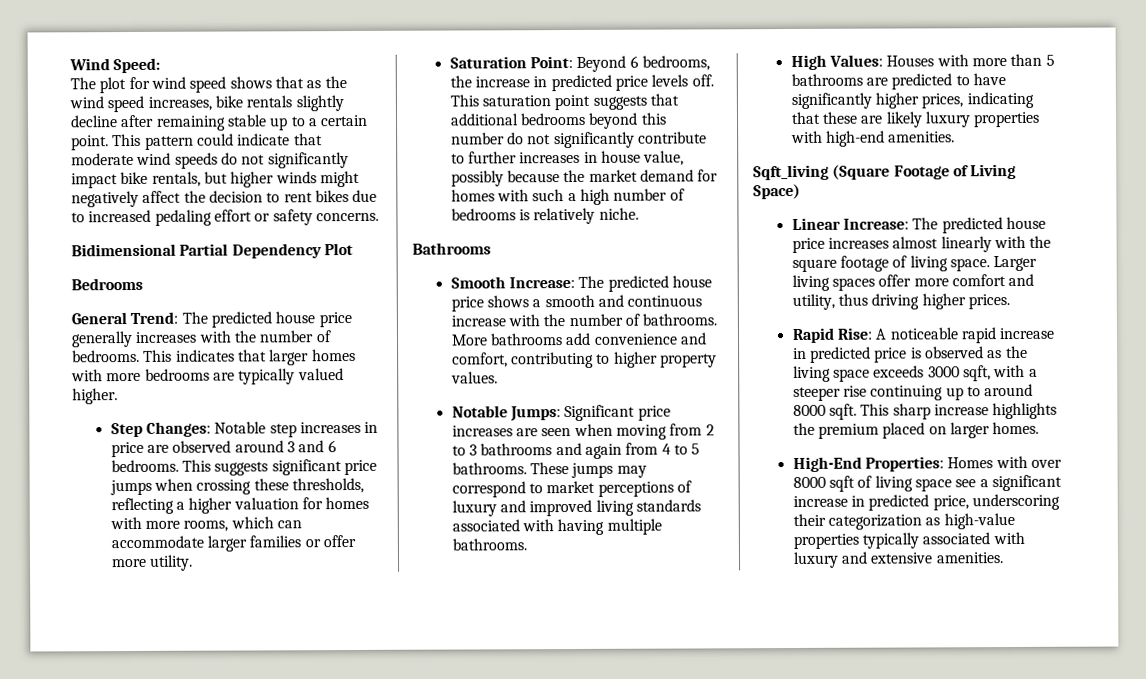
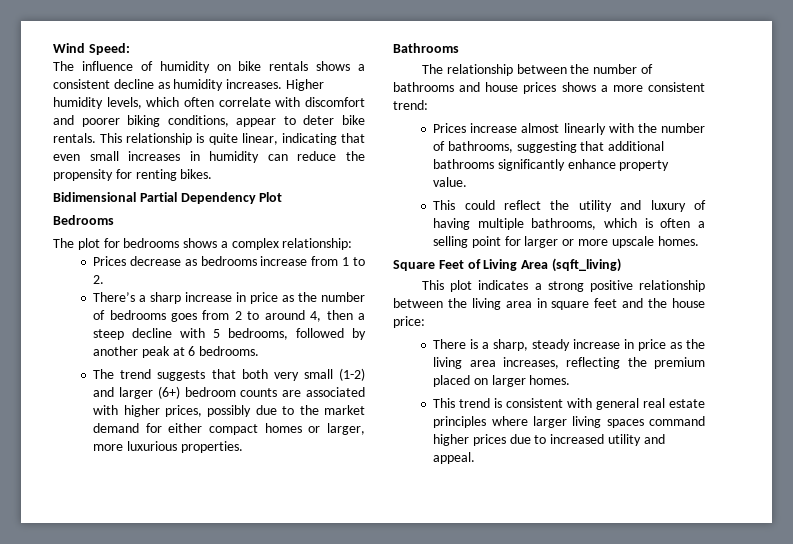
[99,76,347,94] [69,95,344,113] [70,114,369,131] [71,133,323,151] [71,152,349,169] [71,170,360,189] [71,189,378,208] [71,209,379,226] plot for wind speed shows that as the wind speed increases, bike rentals slightly decline after remaining stable up to a certain point. This pattern could indicate that moderate wind speeds do not significantly impact bike rentals, but higher winds might negatively affect the decision to rent bikes due to increased pedaling effort or safety concerns. -> [81,61,365,73] [53,79,324,91] [53,97,365,109] [53,115,365,127] [53,133,365,145] [53,151,365,163] [53,169,213,181] influence of humidity on bike rentals shows a consistent decline as humidity increases. Higher humidity levels, which often correlate with discomfort and poorer biking conditions, appear to deter bike rentals. This relationship is quite linear, indicating that even small increases in humidity can reduce the propensity for renting bikes.
[71,311,352,328] [71,330,332,348] [72,348,356,366] [71,368,344,385] [72,388,118,405] [110,421,379,438] [110,440,337,458] [110,459,377,476] [109,477,364,496] [110,496,370,515] [109,516,302,532] [110,534,356,552] [110,554,193,571] [449,55,710,72] [449,74,714,92] [449,93,679,111] [449,112,667,129] [450,131,707,149] [450,150,685,166] [450,169,719,187] [450,188,685,205] [450,207,639,225] [412,242,491,255] [450,275,712,292] [450,294,703,312] [450,313,718,327] [450,332,707,346] [451,351,717,369] [450,371,498,384] [451,404,671,422] [451,423,715,440] [451,442,701,459] [451,462,647,479] [451,480,692,498] [451,499,701,517] [451,518,662,536] [451,538,527,551] [790,53,1055,71] [790,73,1006,90] [790,91,1034,110] [790,111,1041,128] [790,130,956,147] [753,163,1017,181] [753,183,801,200] [791,216,1046,234] [791,235,1052,254] [791,255,1038,273] [791,273,1035,292] [791,293,1010,311] [791,327,1056,344] [792,345,1028,363] [792,364,1038,383] [792,383,1034,402] [792,402,1058,420] General Trend: The predicted house price generally increases with the number of bedrooms. This indicates that larger homes with more bedrooms are typically valued higher. // Step Changes: Notable step increases in price are observed around 3 and 6 bedrooms. This suggests significant price jumps when crossing these thresholds, reflecting a higher valuation for homes with more rooms, which can accommodate larger families or offer more utility. // Saturation Point: Beyond 6 bedrooms, the increase in predicted price levels off. This saturation point suggests that additional bedrooms beyond this number do not significantly contribute to further increases in house value, possibly because the market demand for homes with such a high number of bedrooms is relatively niche. // Bathrooms // Smooth Increase: The predicted house price shows a smooth and continuous increase with the number of bathrooms. More bathrooms add convenience and comfort, contributing to higher property values. // Notable Jumps: Significant price increases are seen when moving from 2 to 3 bathrooms and again from 4 to 5 bathrooms. These jumps may correspond to market perceptions of luxury and improved living standards associated with having multiple bathrooms. // High Values: Houses with more than 5 bathrooms are predicted to have significantly higher prices, indicating that these are likely luxury properties with high-end amenities. // Sqft_living (Square Footage of Living Space) // Linear Increase: The predicted house price increases almost linearly with the square footage of living space. Larger living spaces offer more comfort and utility, thus driving higher prices. // Rapid Rise: A noticeable rapid increase in predicted price is observed as the living space exceeds 3000 sqft, with a steeper rise continuing up to around 8000 sqft. This sharp increase highlights -> [53,238,353,250] [93,256,366,266] [93,275,105,284] [93,292,365,304] [93,310,365,322] [93,328,366,340] [93,346,260,358] [93,368,365,381] [93,386,365,399] [93,405,365,417] [93,423,366,435] [93,441,243,453] [393,43,459,53] [422,64,653,76] [393,82,705,94] [393,100,428,110] [433,123,705,135] [433,141,665,153] [433,159,670,171] [433,177,468,187] [433,200,706,212] [433,218,705,230] [433,236,699,248] [393,258,621,272] [422,280,705,292] [393,298,705,310] [393,316,425,328] [433,339,705,351] [433,357,621,369] The plot for bedrooms shows a complex relationship: // Prices decrease as bedrooms increase from 1 to 2. // There’s a sharp increase in price as the number of bedrooms goes from 2 to around 4, then a steep decline with 5 bedrooms, followed by another peak at 6 bedrooms. // The trend suggests that both very small (1-2) and larger (6+) bedroom counts are associated with higher prices, possibly due to the market demand for either compact homes or larger, more luxurious properties. // Bathrooms // The relationship between the number of bathrooms and house prices shows a more consistent trend: // Prices increase almost linearly with the number of bathrooms, suggesting that additional bathrooms significantly enhance property value. // This could reflect the utility and luxury of having multiple bathrooms, which is often a selling point for larger or more upscale homes. // Square Feet of Living Area (sqft_living) // This plot indicates a strong positive relationship between the living area in square feet and the house price: // There is a sharp, steady increase in price as the living area increases, reflecting
[792,455,1062,473] [792,474,1062,492] [792,493,1060,511] [792,512,1015,530] [792,531,1025,550] [792,551,1004,569] High-End Properties: Homes with over 8000 sqft of living space see a significant increase in predicted price, underscoring their categorization as high-value properties typically associated with luxury and extensive amenities. -> [433,398,705,410] [433,416,705,428] [433,434,665,446] [433,452,476,464] This trend is consistent with general real estate principles where larger living spaces command higher prices due to increased utility and appeal.

